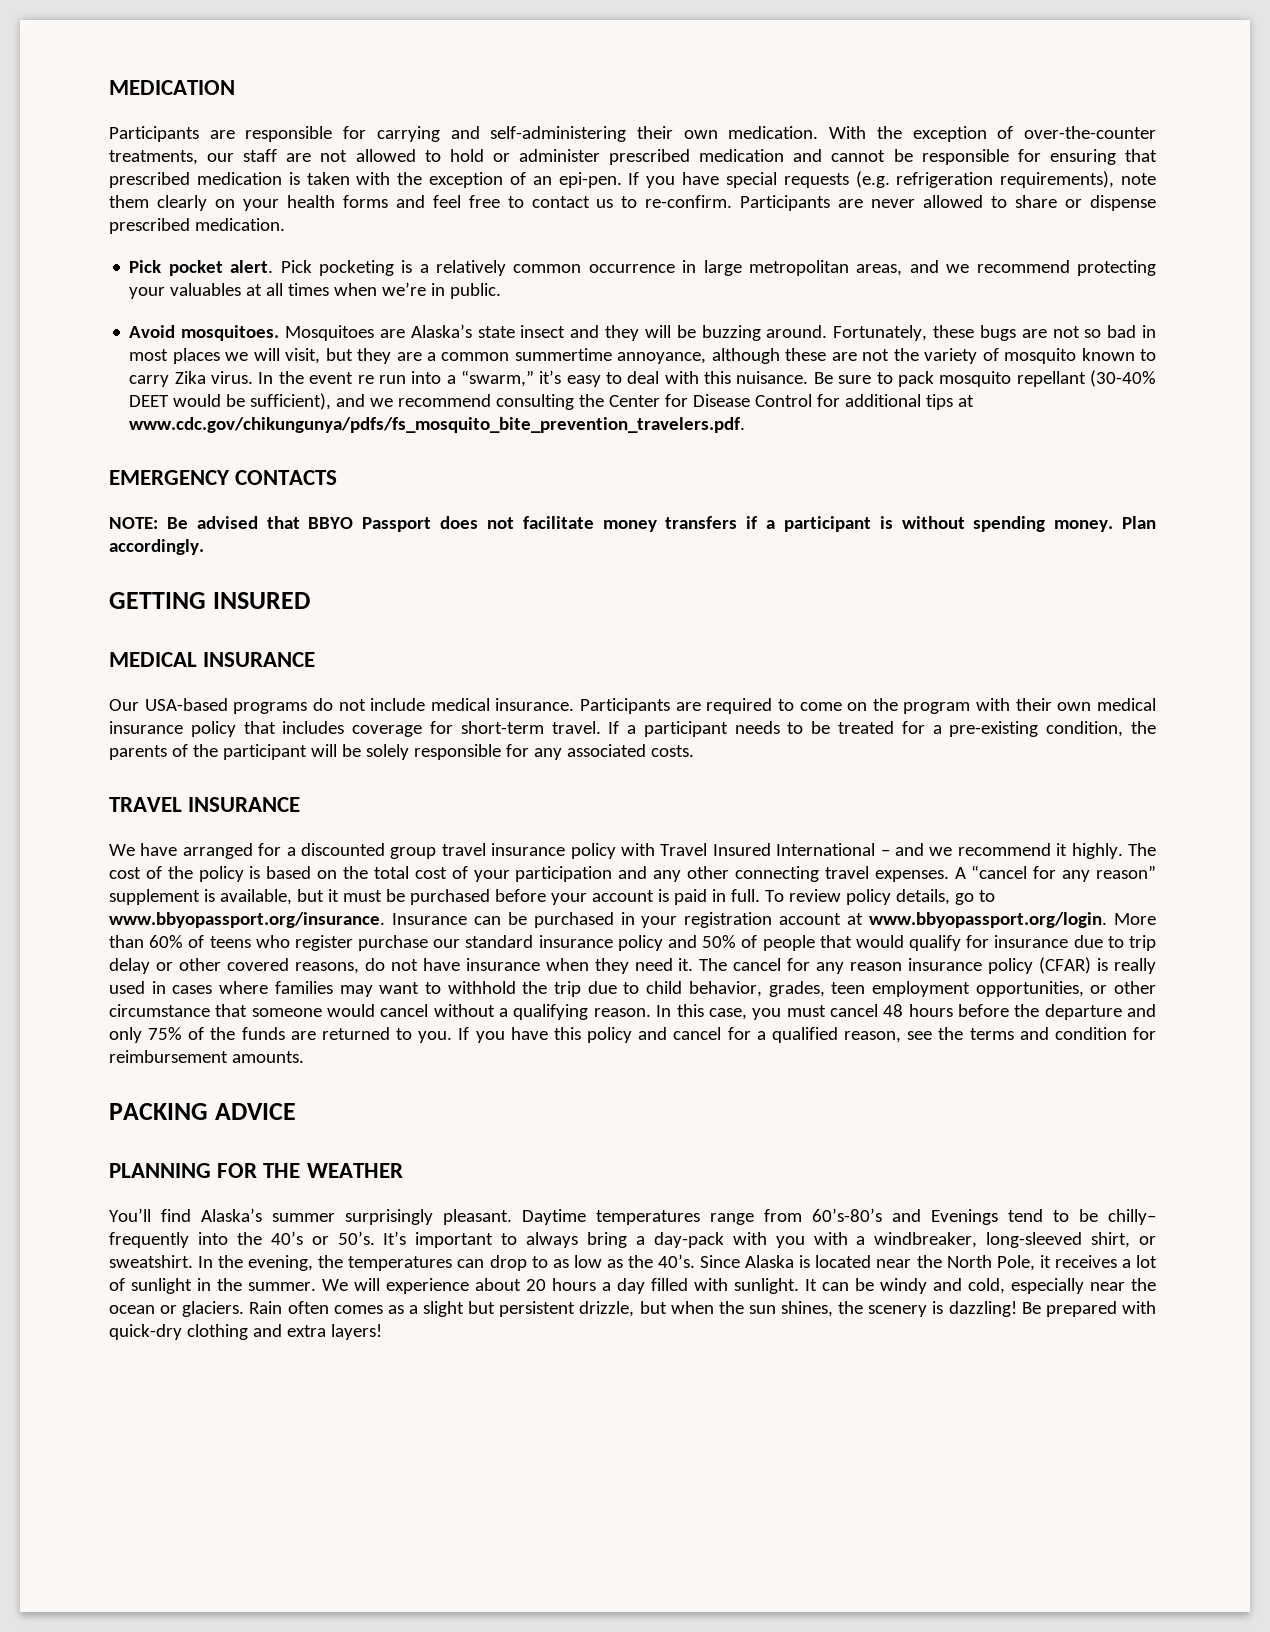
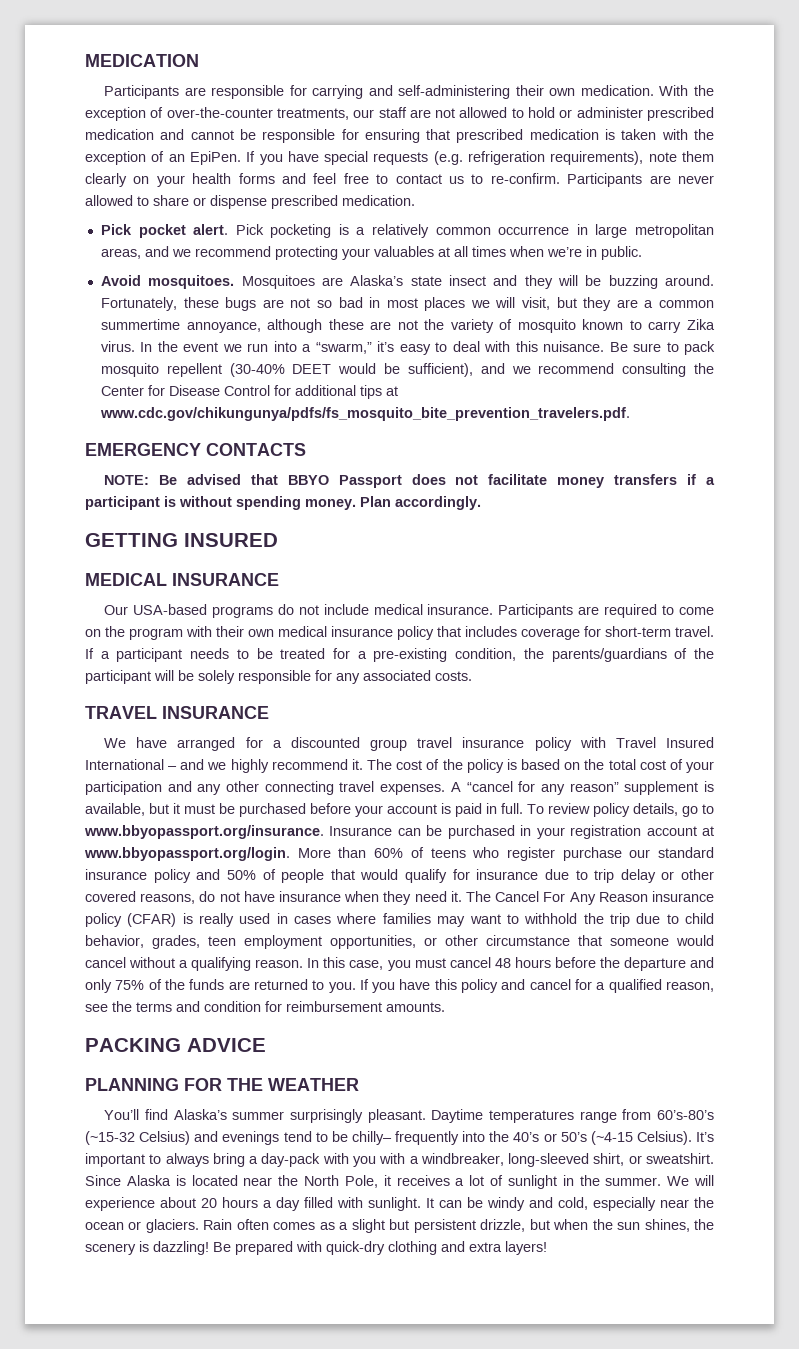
[558,172,622,188] epi-pen. -> [189,151,241,165] EpiPen.
[357,375,374,384] re -> [222,344,242,352] we
[1016,371,1086,387] repellant -> [166,363,222,377] repellent
[109,745,167,760] parents -> [551,648,667,662] parents/guardians
[957,843,1123,859] recommend it highly. -> [230,759,363,773] highly recommend it.
[733,958,903,974] cancel for any reason -> [495,891,648,905] Cancel For Any Reason
[892,1209,998,1225] and Evenings -> [85,1131,280,1145] (~15-32 Celsius) and evenings
[337,1231,375,1245] 50’s. -> [560,1131,692,1145] 50’s (~4-15 Celsius).
[198,1254,696,1271] In the evening, the temperatures can drop to as low as the 40’s. -> (714, 1158) none

